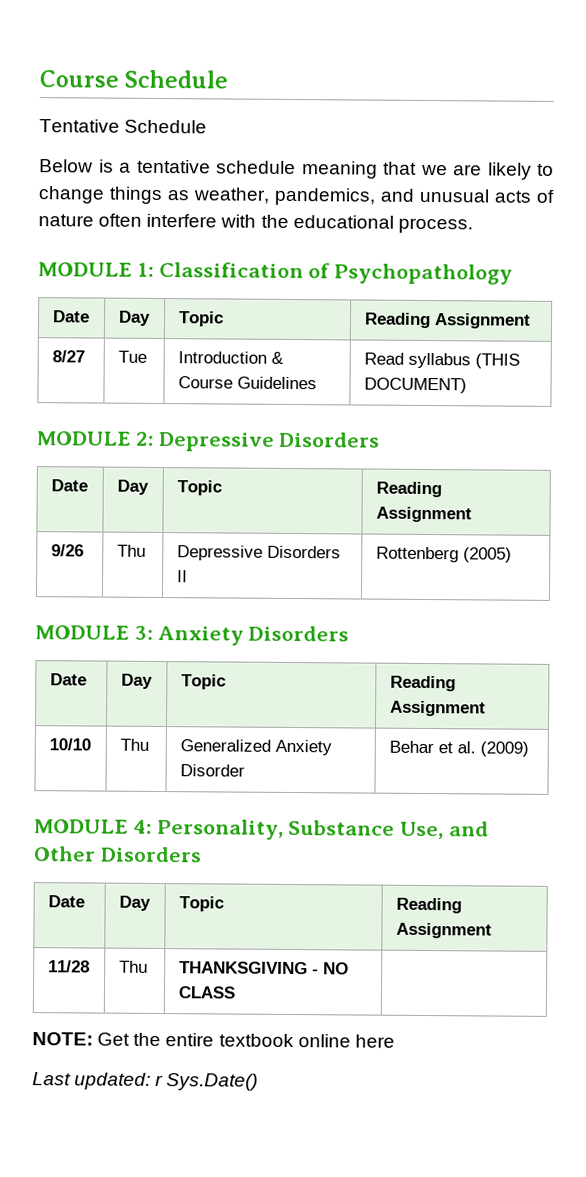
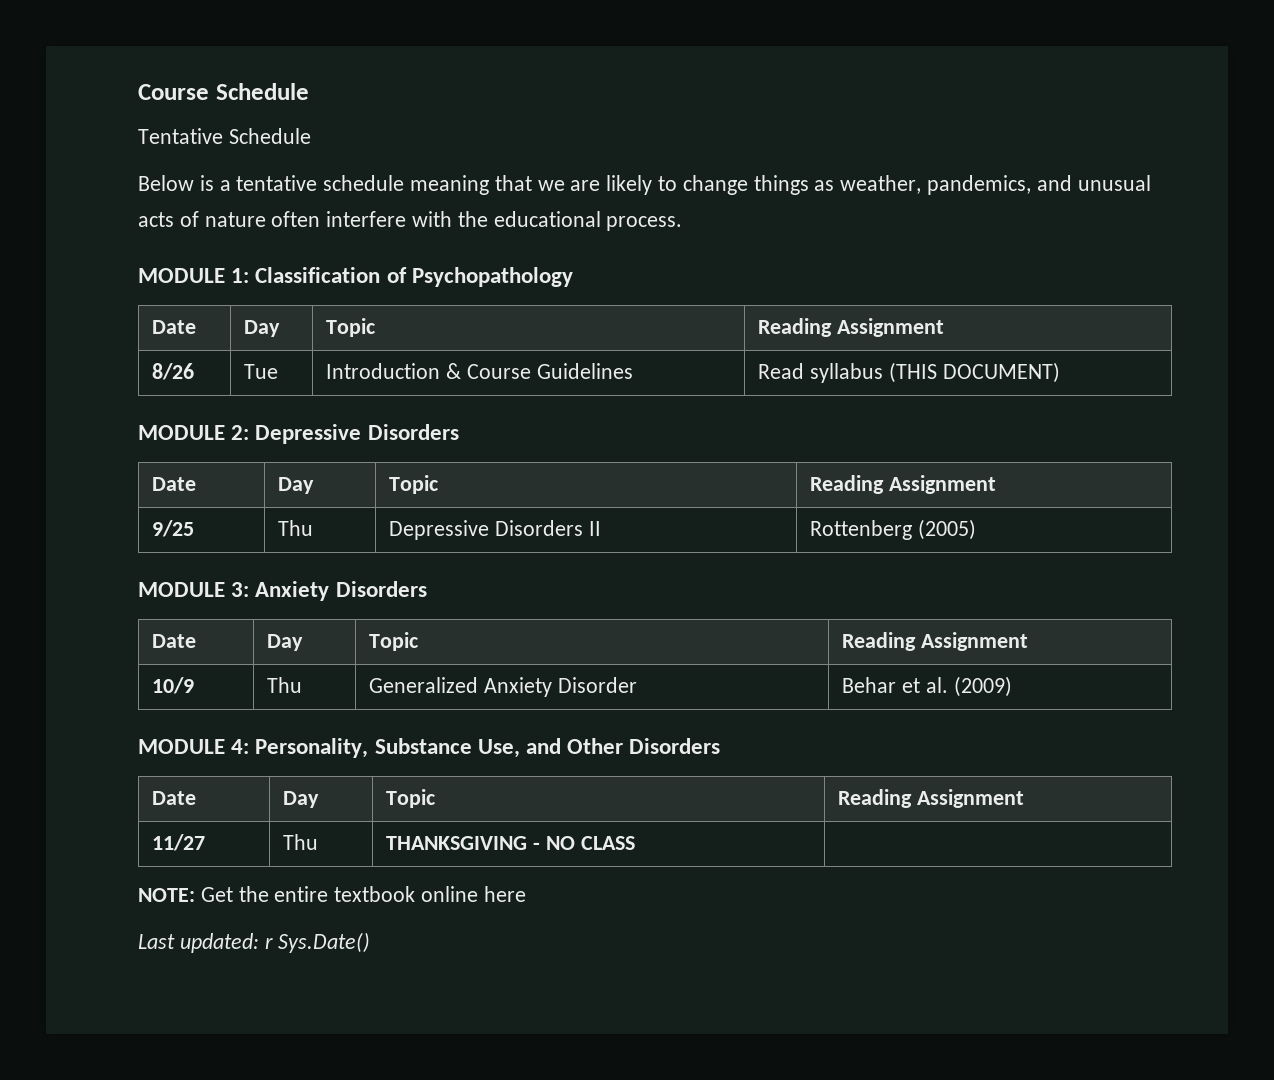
[51,350,85,363] 8/27 -> [152,363,195,380] 8/26
[50,544,84,557] 9/26 -> [152,520,195,537] 9/25
[48,738,91,751] 10/10 -> [152,677,195,694] 10/9
[47,960,90,973] 11/28 -> [152,834,206,851] 11/27

